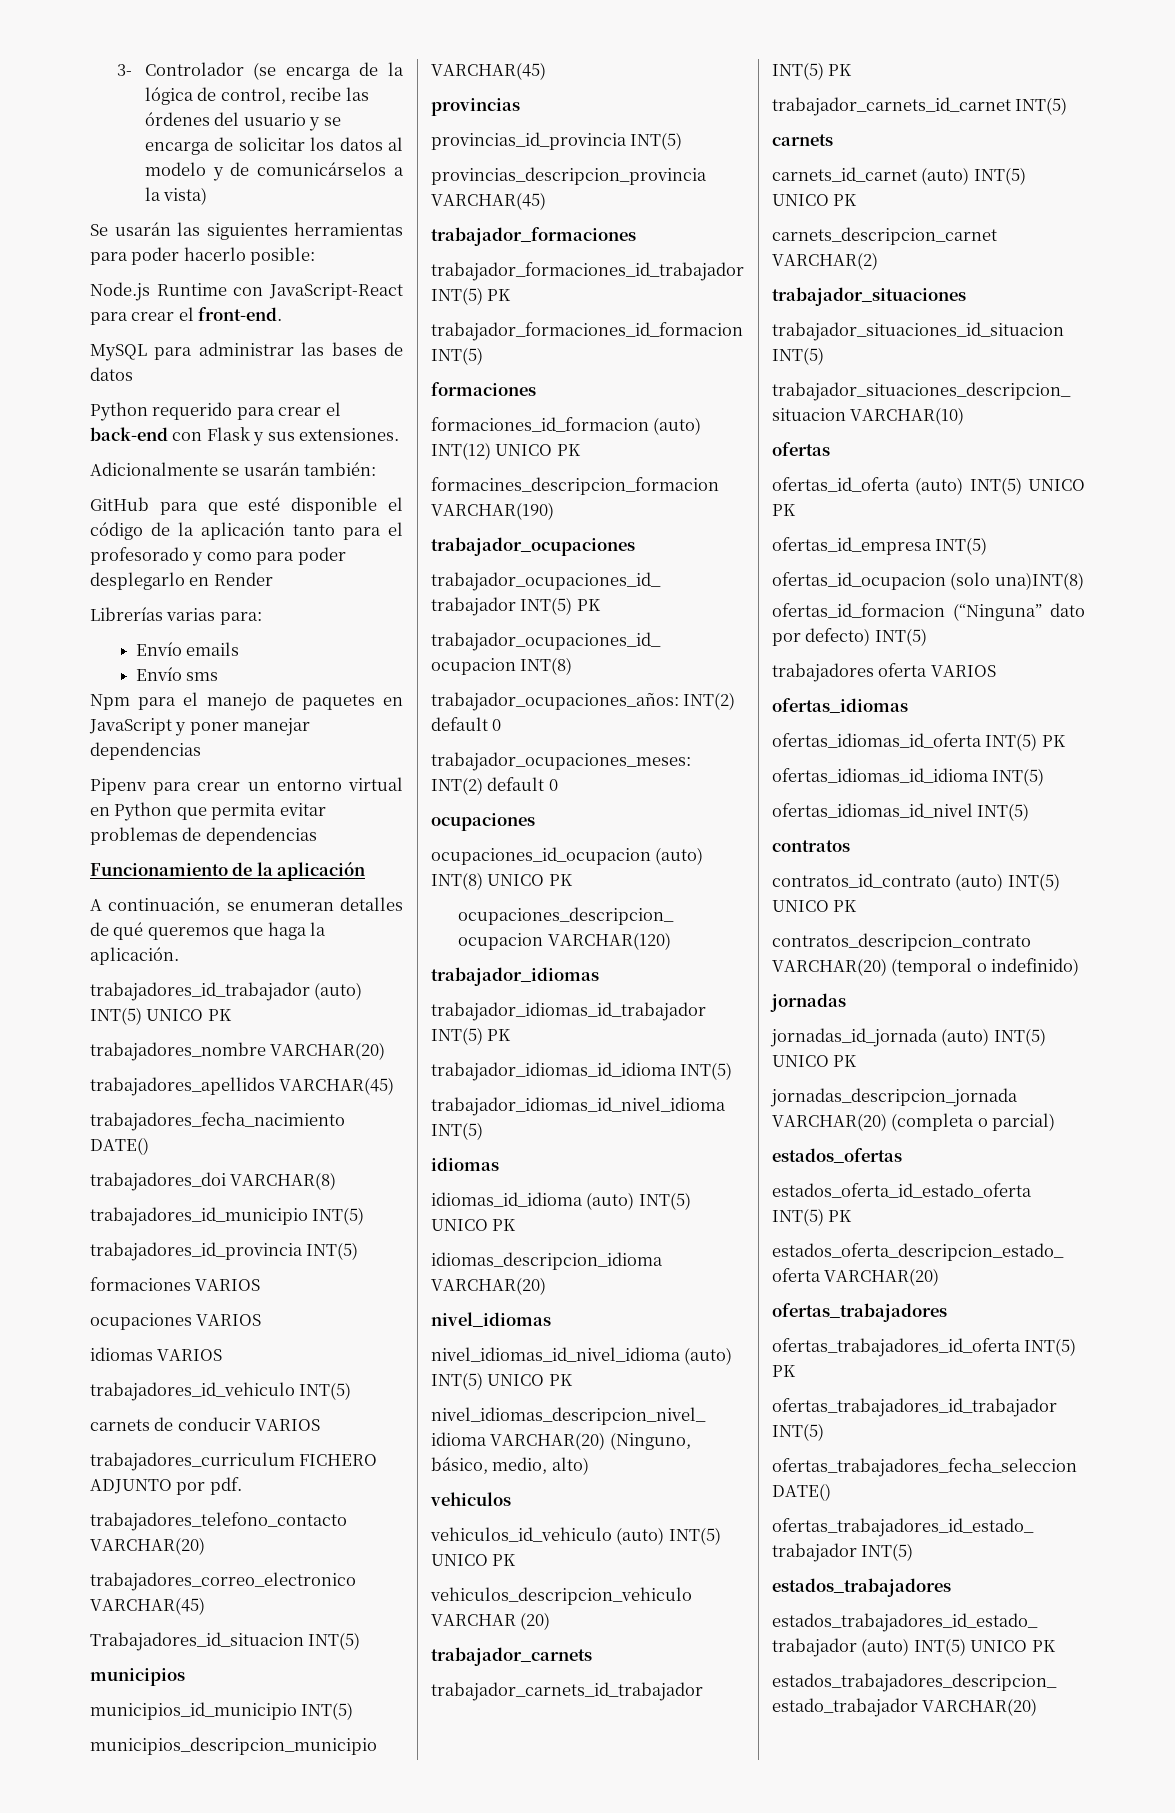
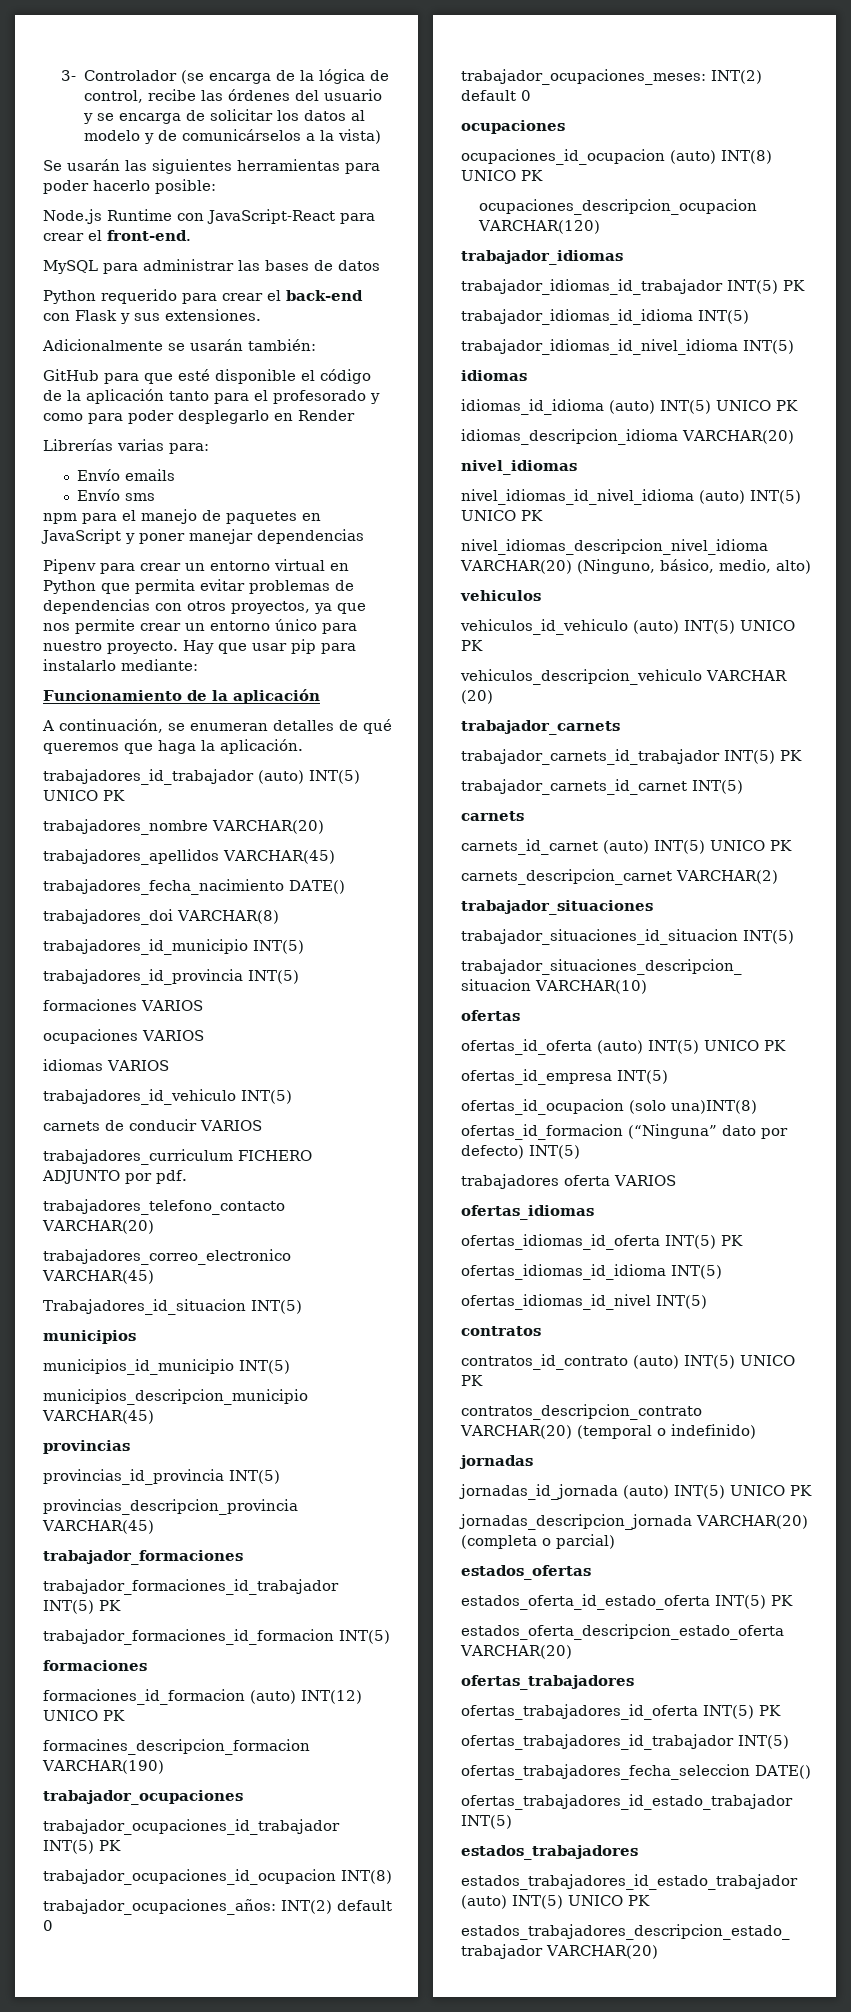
[90,694,130,710] Npm -> [43,513,77,524] npm
(317, 836) none -> [155,601,366,614] [43,619,357,634] [43,639,356,654] [43,659,198,671] con otros proyectos, ya que nos permite crear un entorno único para nuestro proyecto. Hay que usar pip para instalarlo mediante:

